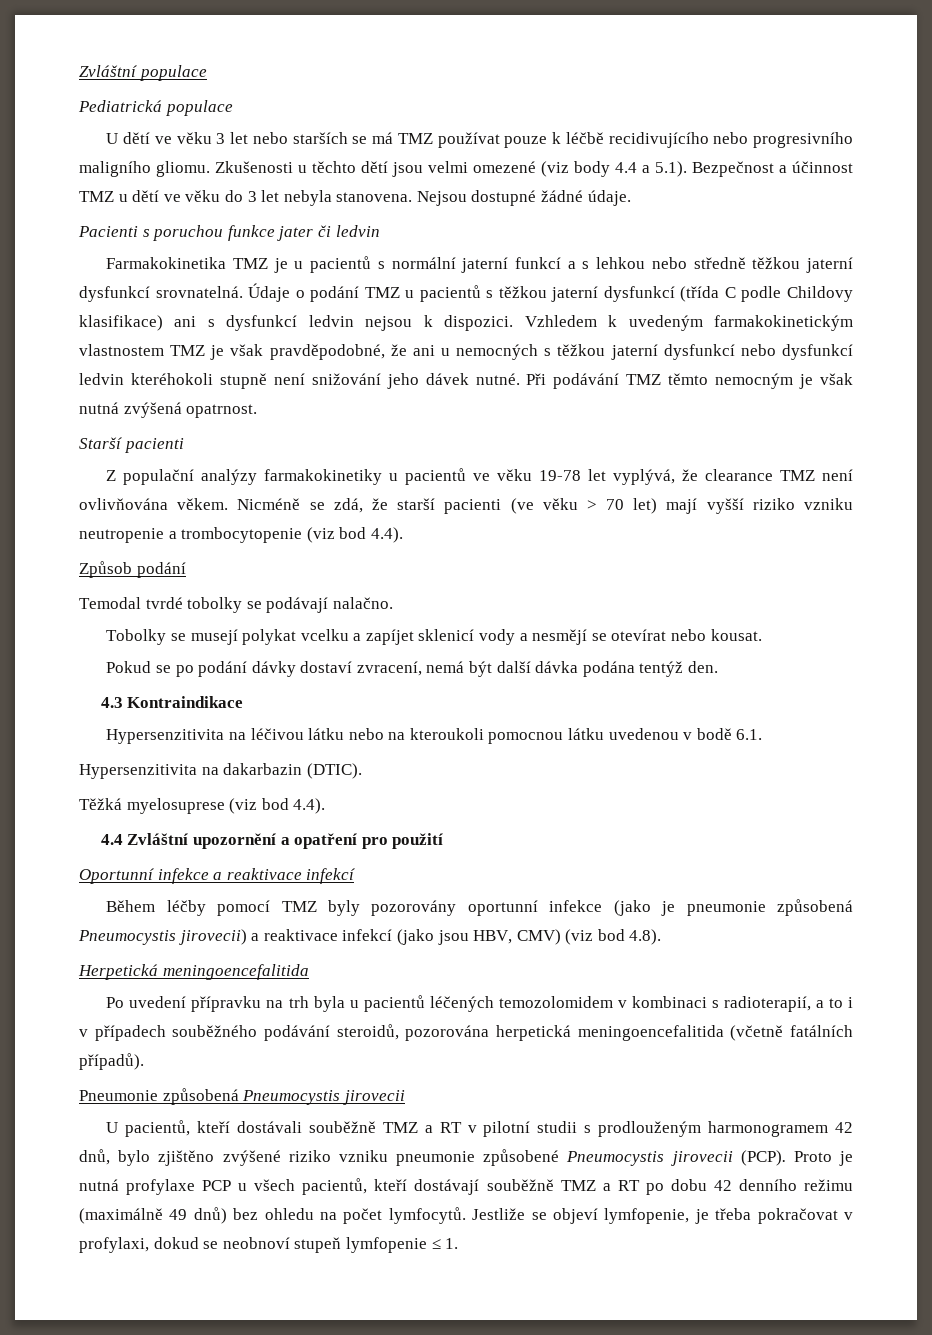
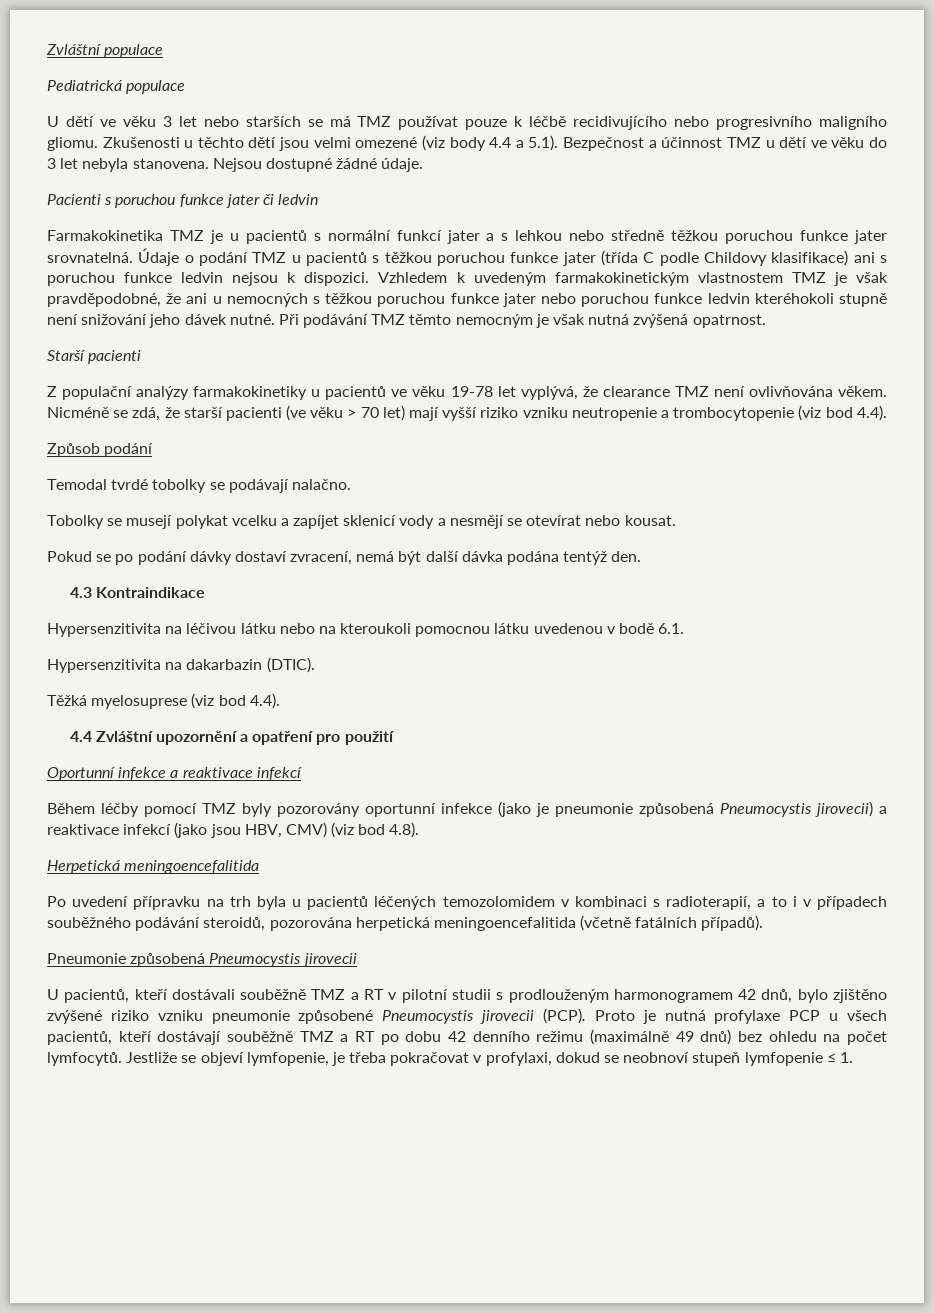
[461,257,562,273] jaterní funkcí -> [396,230,480,244] funkcí jater
[805,257,853,273] [79,286,150,302] jaterní dysfunkcí -> [725,230,888,244] poruchou funkce jater
[551,286,675,302] jaterní dysfunkcí -> [436,252,596,266] poruchou funkce jater
[226,315,298,331] dysfunkcí -> [47,272,173,286] poruchou funkce
[610,344,853,360] jaterní dysfunkcí nebo dysfunkcí -> [377,293,703,307] poruchou funkce jater nebo poruchou funkce

